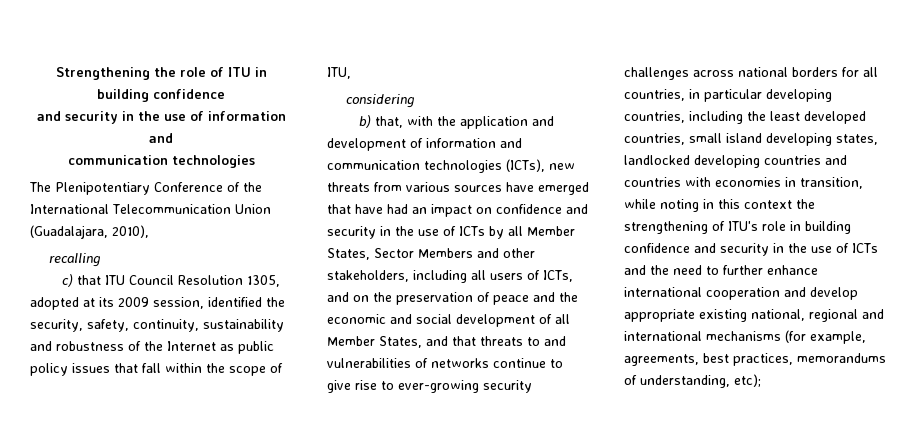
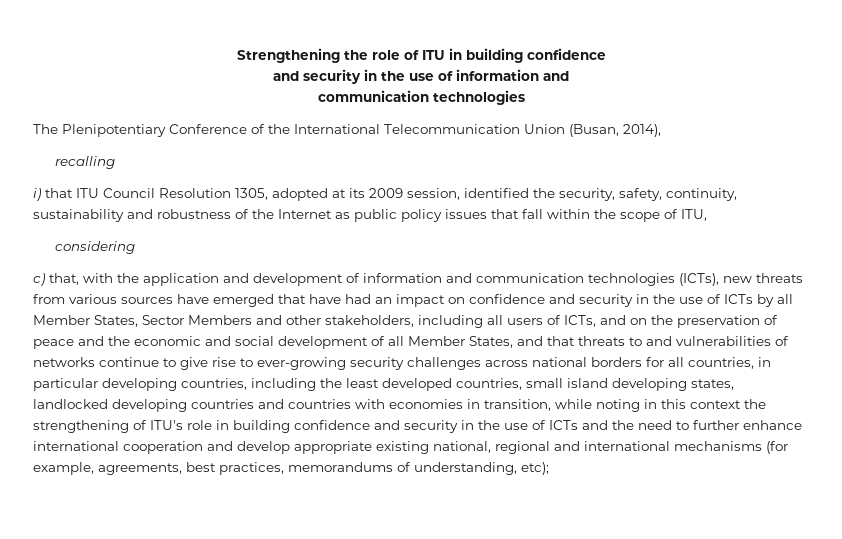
[30,225,149,239] (Guadalajara, 2010), -> [569,124,661,137] (Busan, 2014),
[62,274,74,287] c) -> [33,188,41,201] i)
[359,115,372,128] b) -> [33,273,45,286] c)

